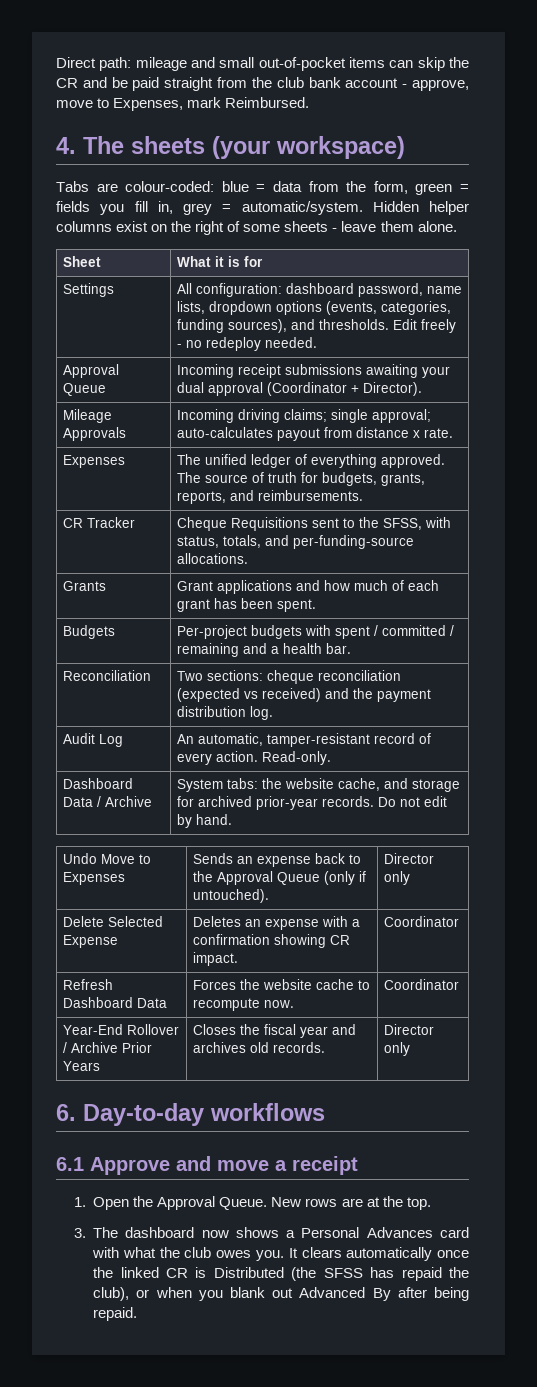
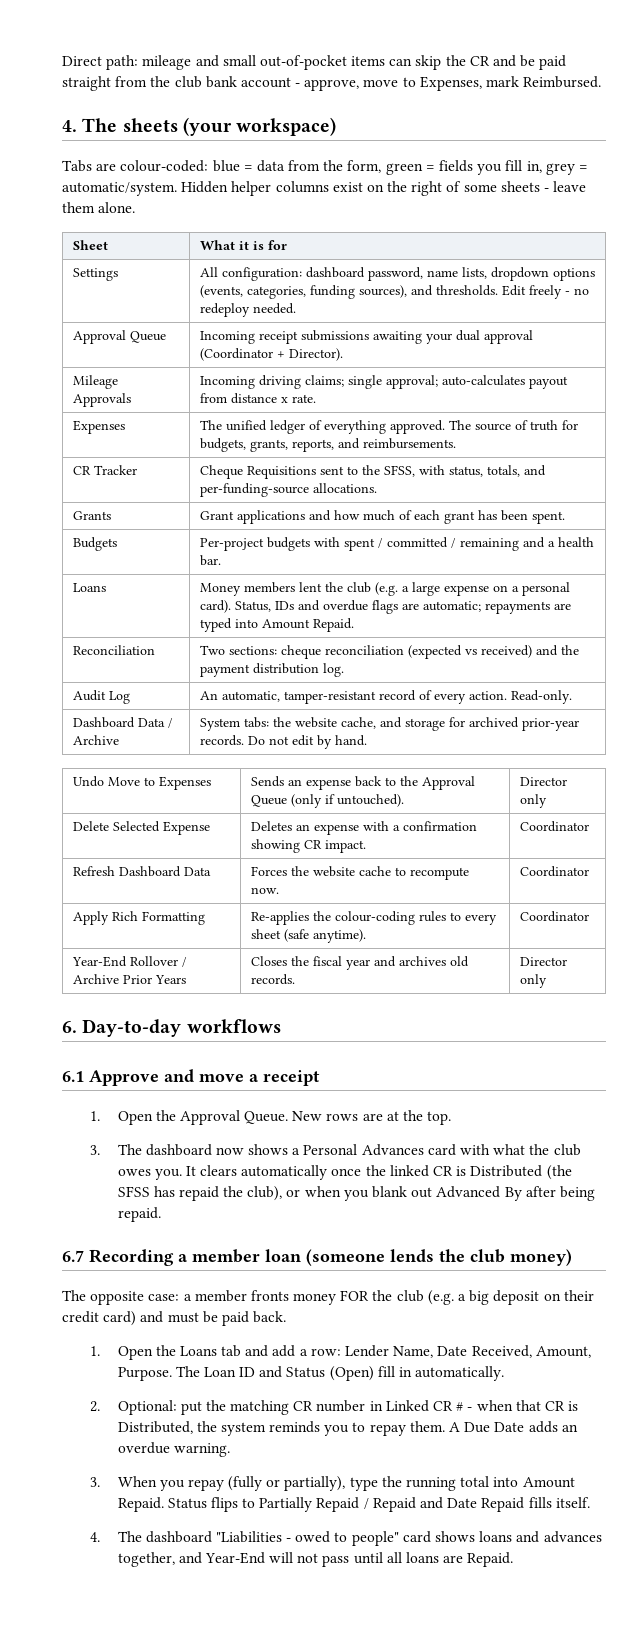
(351, 648) none -> [72,583,106,592] [199,582,570,596] [199,600,571,614] [199,618,354,632] // Loans | Money members lent the club (e.g. a large expense on a personal card). Status, IDs and overdue flags are automatic; repayments are typed into Amount Repaid.
(459, 984) none -> [72,911,205,925] [250,911,497,925] [250,929,366,943] [519,911,589,922] // Apply Rich Formatting | Re-applies the colour-coding rules to every sheet (safe anytime). | Coordinator
(138, 1314) none -> [62,1249,572,1266] [62,1290,594,1305] [62,1311,287,1326] [89,1345,591,1360] [117,1366,505,1381] [89,1400,579,1415] [117,1421,578,1436] [117,1442,230,1457] [89,1476,575,1491] [117,1497,590,1512] [89,1531,602,1546] [117,1552,514,1567] // 6.7 Recording a member loan (someone lends the club money) // The opposite case: a member fronts money FOR the club (e.g. a big deposit on their credit card) and must be paid back. // 1. Open the Loans tab and add a row: Lender Name, Date Received, Amount, Purpose. The Loan ID and Status (Open) fill in automatically. // 2. Optional: put the matching CR number in Linked CR # - when that CR is Distributed, the system reminds you to repay them. A Due Date adds an overdue warning. // 3. When you repay (fully or partially), type the running total into Amount Repaid. Status flips to Partially Repaid / Repaid and Date Repaid fills itself. // 4. The dashboard "Liabilities - owed to people" card shows loans and advances together, and Year-End will not pass until all loans are Repaid.

